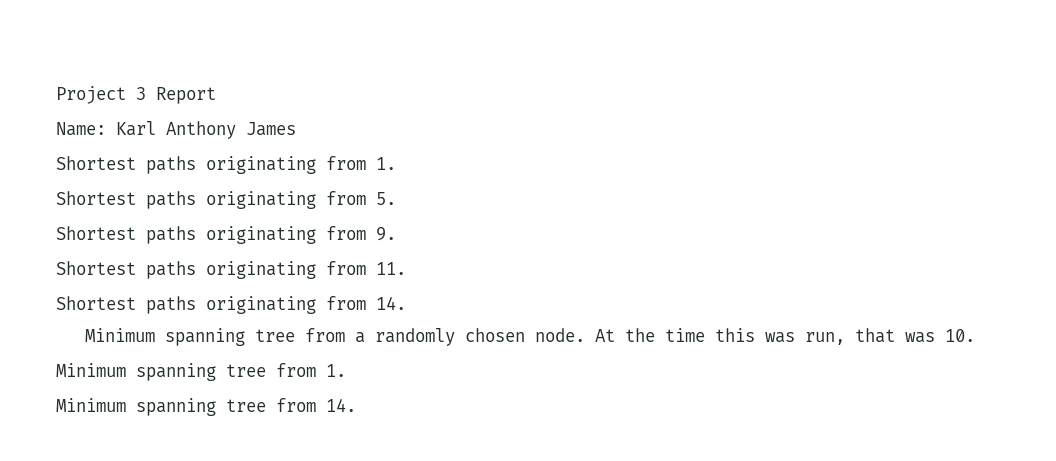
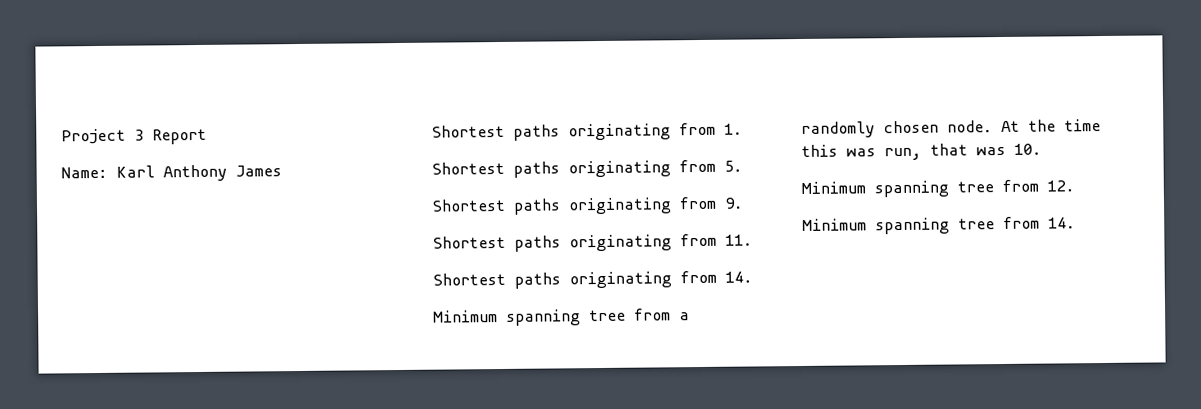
[326,364,346,377] 1. -> [1047,180,1075,192] 12.

